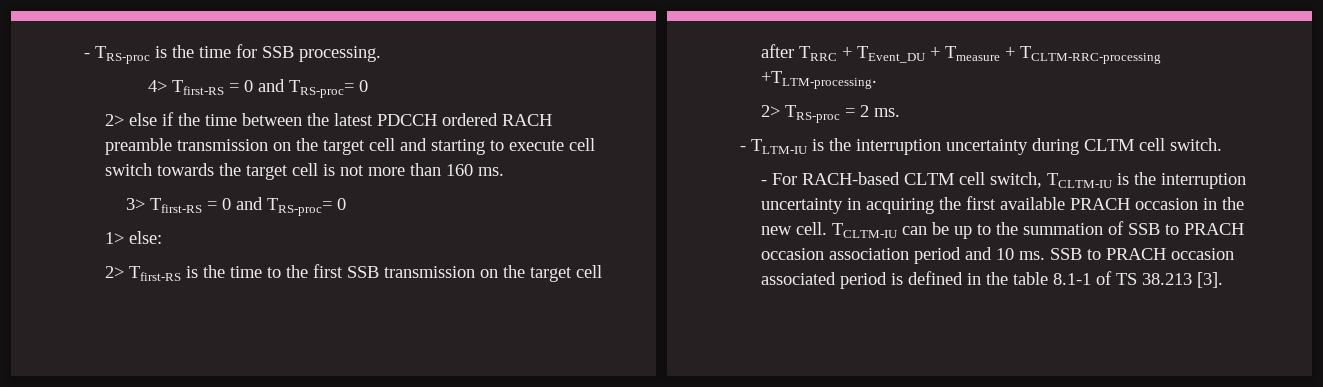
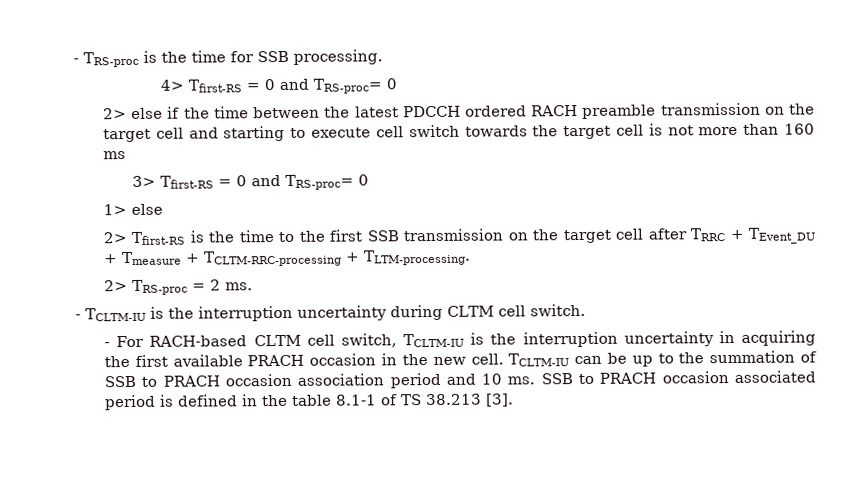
[478,167,505,176] ms. -> [103,151,127,160] ms
[129,231,163,244] else: -> [131,203,164,215] else
[761,71,878,89] +TLTM-processing. -> [346,249,472,266] + TLTM-processing.
[751,139,809,154] TLTM-IU -> [85,307,147,322] TCLTM-IU

